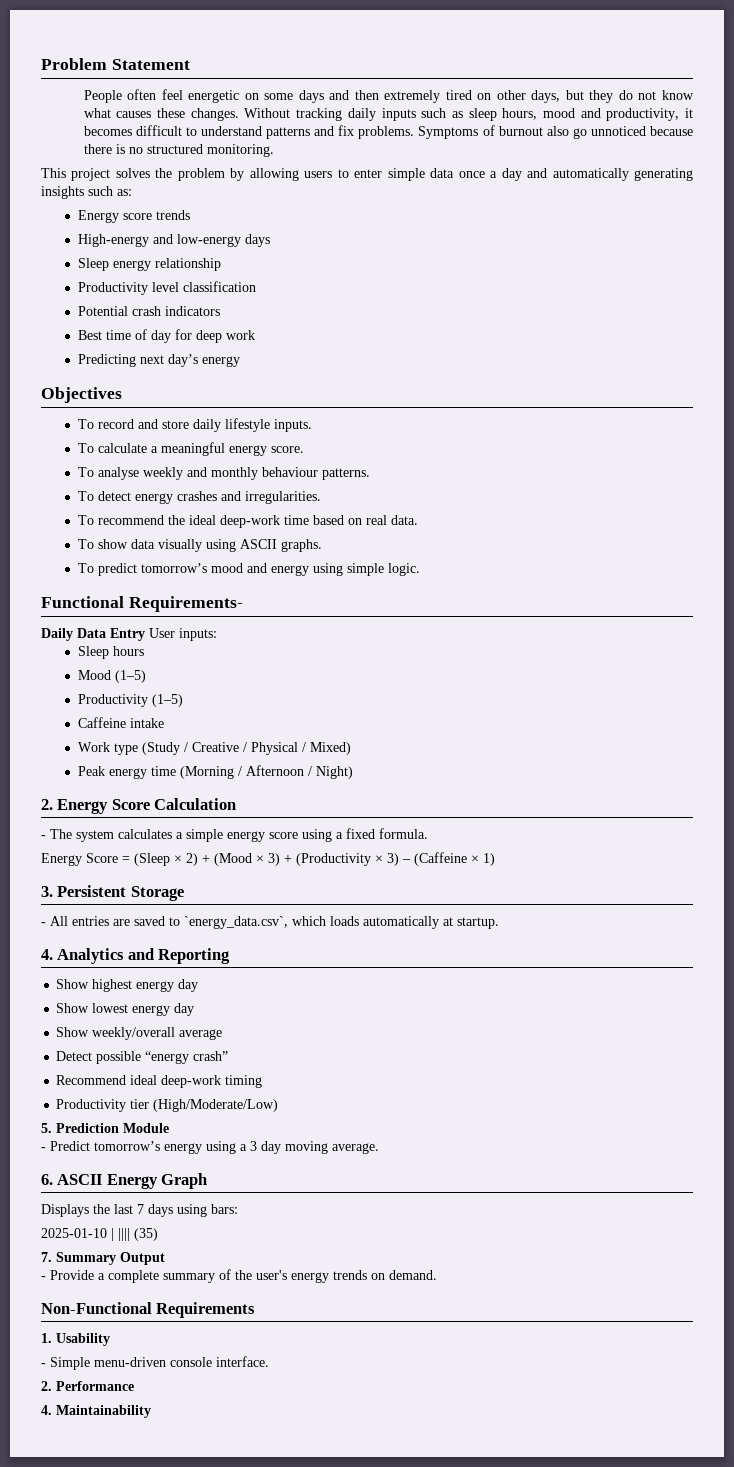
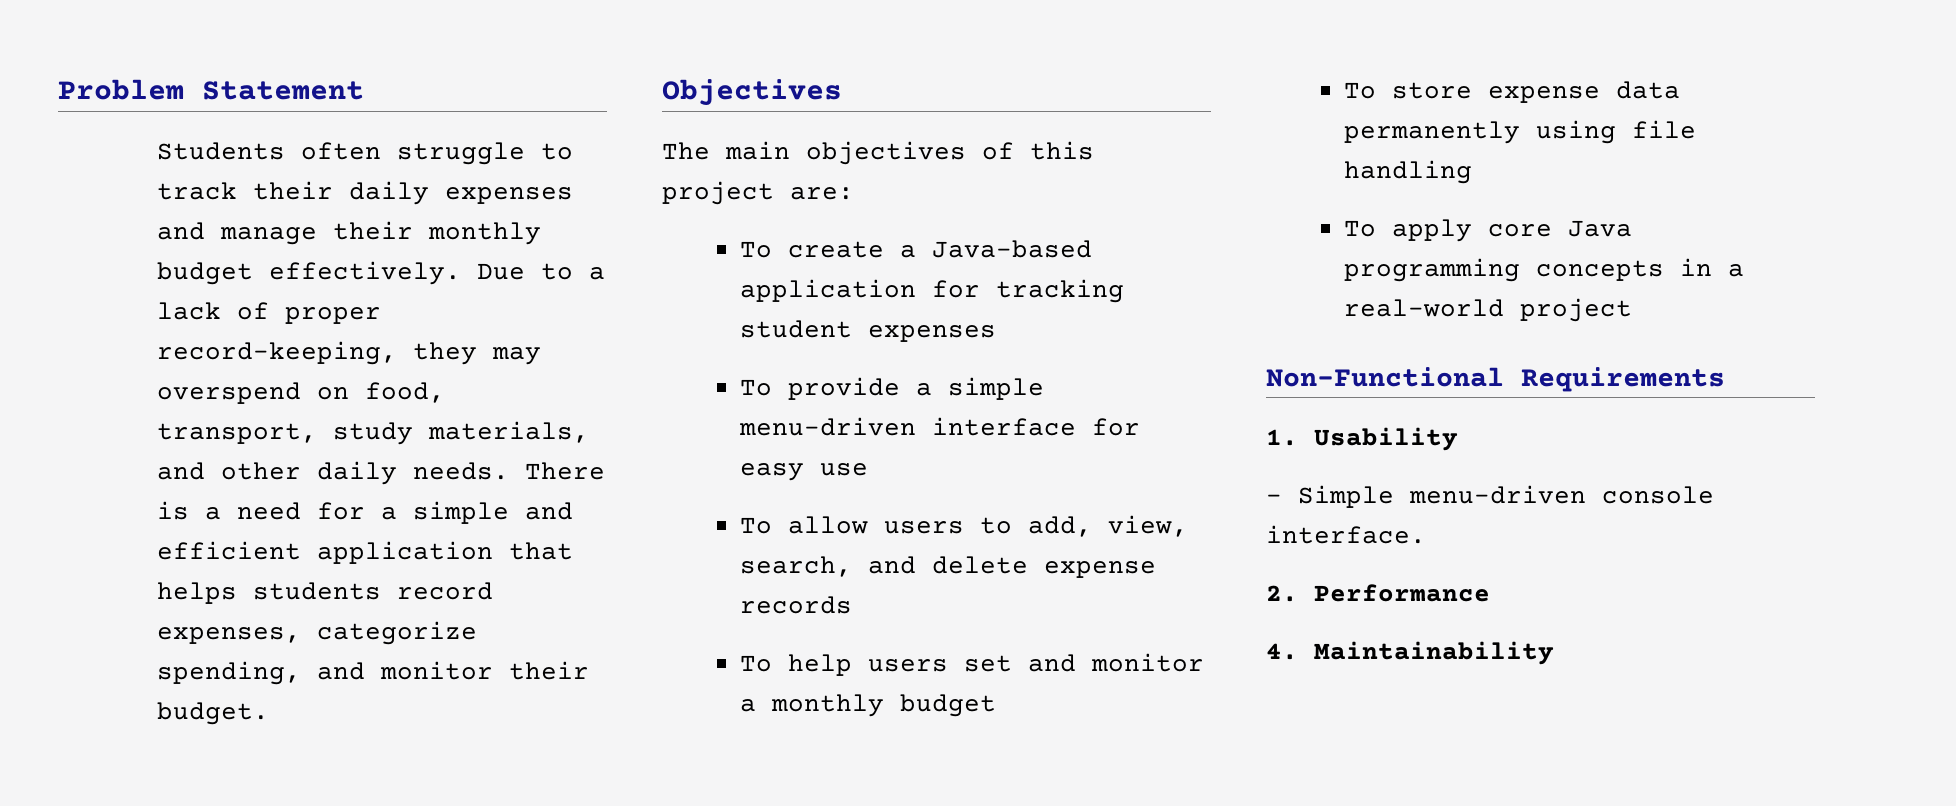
[83,89,694,103] [83,108,693,121] [83,125,694,139] [83,144,274,157] [41,168,694,181] [41,186,132,199] [77,210,190,223] [77,234,270,247] [77,258,221,271] [77,281,256,295] [77,306,220,316] [77,329,255,343] [77,354,240,367] [41,387,122,403] [77,418,312,432] [77,442,304,456] [77,467,370,480] [77,491,321,504] [77,515,418,528] [77,539,322,552] [77,563,420,576] [41,596,243,612] [41,628,217,641] [77,646,144,659] [77,670,146,683] [77,694,183,707] [77,717,164,728] [77,742,351,755] [77,765,353,779] [41,798,237,814] [41,828,428,842] [41,852,495,866] [41,885,184,901] [41,916,499,929] [41,948,231,964] [56,979,199,992] [56,1003,195,1016] [56,1027,223,1040] [56,1051,229,1064] [56,1075,263,1088] [56,1099,279,1112] [41,1123,169,1133] [41,1141,379,1154] [41,1173,208,1189] [41,1204,238,1217] [41,1228,158,1241] [41,1252,165,1265] [41,1269,437,1283] People often feel energetic on some days and then extremely tired on other days, but they do not know what causes these changes. Without tracking daily inputs such as sleep hours, mood and productivity, it becomes difficult to understand patterns and fix problems. Symptoms of burnout also go unnoticed because there is no structured monitoring. // This project solves the problem by allowing users to enter simple data once a day and automatically generating insights such as: // Energy score trends // High-energy and low-energy days // Sleep energy relationship // Productivity level classification // Potential crash indicators // Best time of day for deep work // Predicting next day’s energy // Objectives // To record and store daily lifestyle inputs. // To calculate a meaningful energy score. // To analyse weekly and monthly behaviour patterns. // To detect energy crashes and irregularities. // To recommend the ideal deep-work time based on real data. // To show data visually using ASCII graphs. // To predict tomorrow’s mood and energy using simple logic. // Functional Requirements- // Daily Data Entry User inputs: // Sleep hours // Mood (1–5) // Productivity (1–5) // Caffeine intake // Work type (Study / Creative / Physical / Mixed) // Peak energy time (Morning / Afternoon / Night) // 2. Energy Score Calculation // - The system calculates a simple energy score using a fixed formula. // Energy Score = (Sleep × 2) + (Mood × 3) + (Productivity × 3) – (Caffeine × 1) // 3. Persistent Storage // - All entries are saved to `energy_data.csv`, which loads automatically at startup. // 4. Analytics and Reporting // Show highest energy day // Show lowest energy day // Show weekly/overall average // Detect possible “energy crash” // Recommend ideal deep-work timing // Productivity tier (High/Moderate/Low) // 5. Prediction Module // - Predict tomorrow’s energy using a 3 day moving average. // 6. ASCII Energy Graph // Displays the last 7 days using bars: // 2025-01-10 | |||| (35) // 7. Summary Output // - Provide a complete summary of the user's energy trends on demand. -> [157,142,574,165] [157,181,574,205] [157,221,542,245] [157,261,606,285] [157,302,382,324] [157,341,542,365] [157,382,446,404] [157,421,590,445] [157,461,606,485] [157,501,574,524] [157,541,574,564] [157,582,494,604] [157,621,478,645] [157,661,590,685] [157,702,270,725] [662,79,842,106] [662,141,1094,165] [662,181,854,205] [740,240,1093,258] [740,279,1125,303] [740,320,997,342] [740,377,1045,400] [739,417,1141,436] [740,463,869,481] [740,515,1189,537] [740,556,1157,578] [740,596,853,614] [740,653,1205,676] [740,694,997,717] [1344,81,1681,103] [1344,120,1697,144] [1344,160,1473,184] [1344,219,1633,242] [1344,258,1745,282] [1344,298,1633,322] Students often struggle to track their daily expenses and manage their monthly budget effectively. Due to a lack of proper record-keeping, they may overspend on food, transport, study materials, and other daily needs. There is a need for a simple and efficient application that helps students record expenses, categorize spending, and monitor their budget. // Objectives // The main objectives of this project are: // To create a Java-based application for tracking student expenses // To provide a simple menu-driven interface for easy use // To allow users to add, view, search, and delete expense records // To help users set and monitor a monthly budget // To store expense data permanently using file handling // To apply core Java programming concepts in a real-world project

